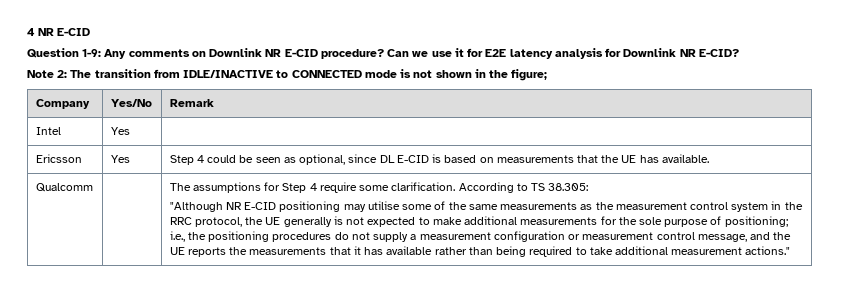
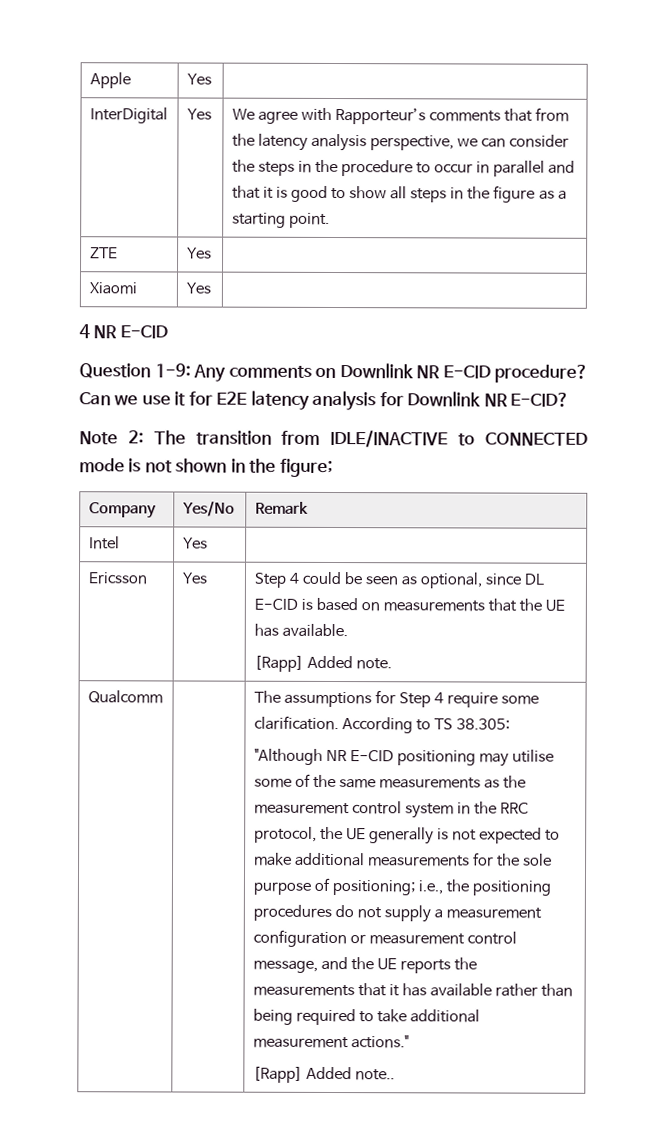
(27, 32) none -> [89,72,131,89] [186,73,212,85] [89,107,168,124] [186,108,212,120] [231,107,570,125] [231,133,570,152] [231,159,576,177] [231,185,567,203] [231,212,331,228] [89,247,118,259] [186,247,212,259] [88,282,137,295] [185,282,211,294] Apple | Yes | // InterDigital | Yes | We agree with Rapporteur’s comments that from the latency analysis perspective, we can consider the steps in the procedure to occur in parallel and that it is good to show all steps in the figure as a starting point. // ZTE | Yes | // Xiaomi | Yes | //
(709, 158) none -> [253,655,393,672] // [Rapp] Added note.
(791, 250) none -> [252,1066,396,1083] // [Rapp] Added note..

